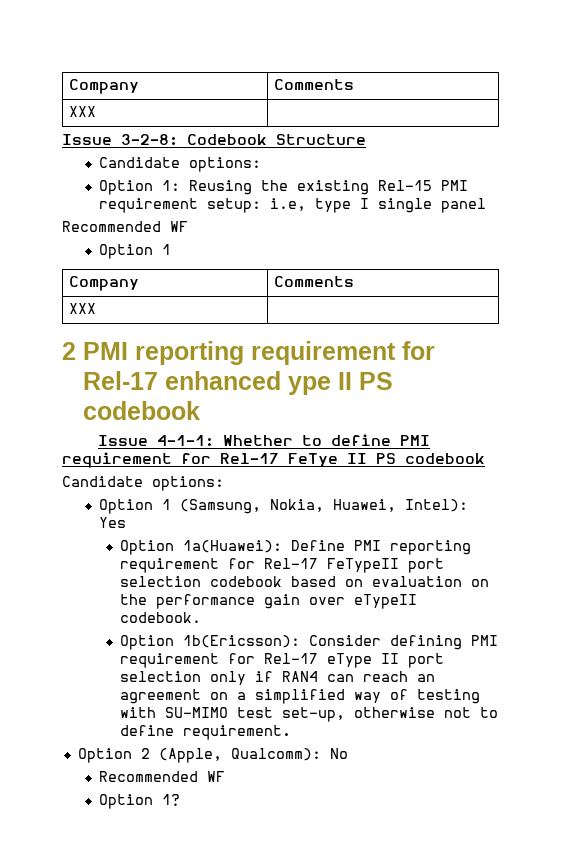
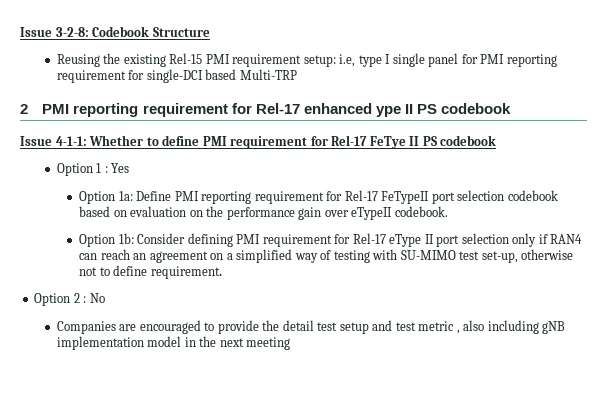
[69,79,140,94] [274,79,355,90] [69,106,97,117] Company | Comments // XXX | // -> (20, 32) none
[99,157,262,172] [99,180,181,195] Candidate options: // Option 1: -> (210, 32) none
[62,221,188,232] [99,244,172,259] [69,276,140,291] [274,276,355,287] [69,303,97,314] // Recommended WF // Option 1 // Company | Comments // XXX | -> [461,54,557,67] [56,69,297,83] for PMI reporting requirement for single-DCI based Multi-TRP
[62,476,224,491] [99,499,469,514] // Candidate options: // Option 1 (Samsung, Nokia, Huawei, Intel): -> [56,163,108,176] // Option 1 :
[183,540,283,553] 1a(Huawei): -> [118,191,133,201] 1a:
[183,635,301,648] 1b(Ericsson): -> [118,233,134,244] 1b:
[158,748,321,763] (Apple, Qualcomm): -> [83,296,87,303] :
[99,771,226,782] [99,794,181,809] Recommended WF // Option 1? -> [56,320,566,334] [56,336,291,350] Companies are encouraged to provide the detail test setup and test metric , also including gNB implementation model in the next meeting

